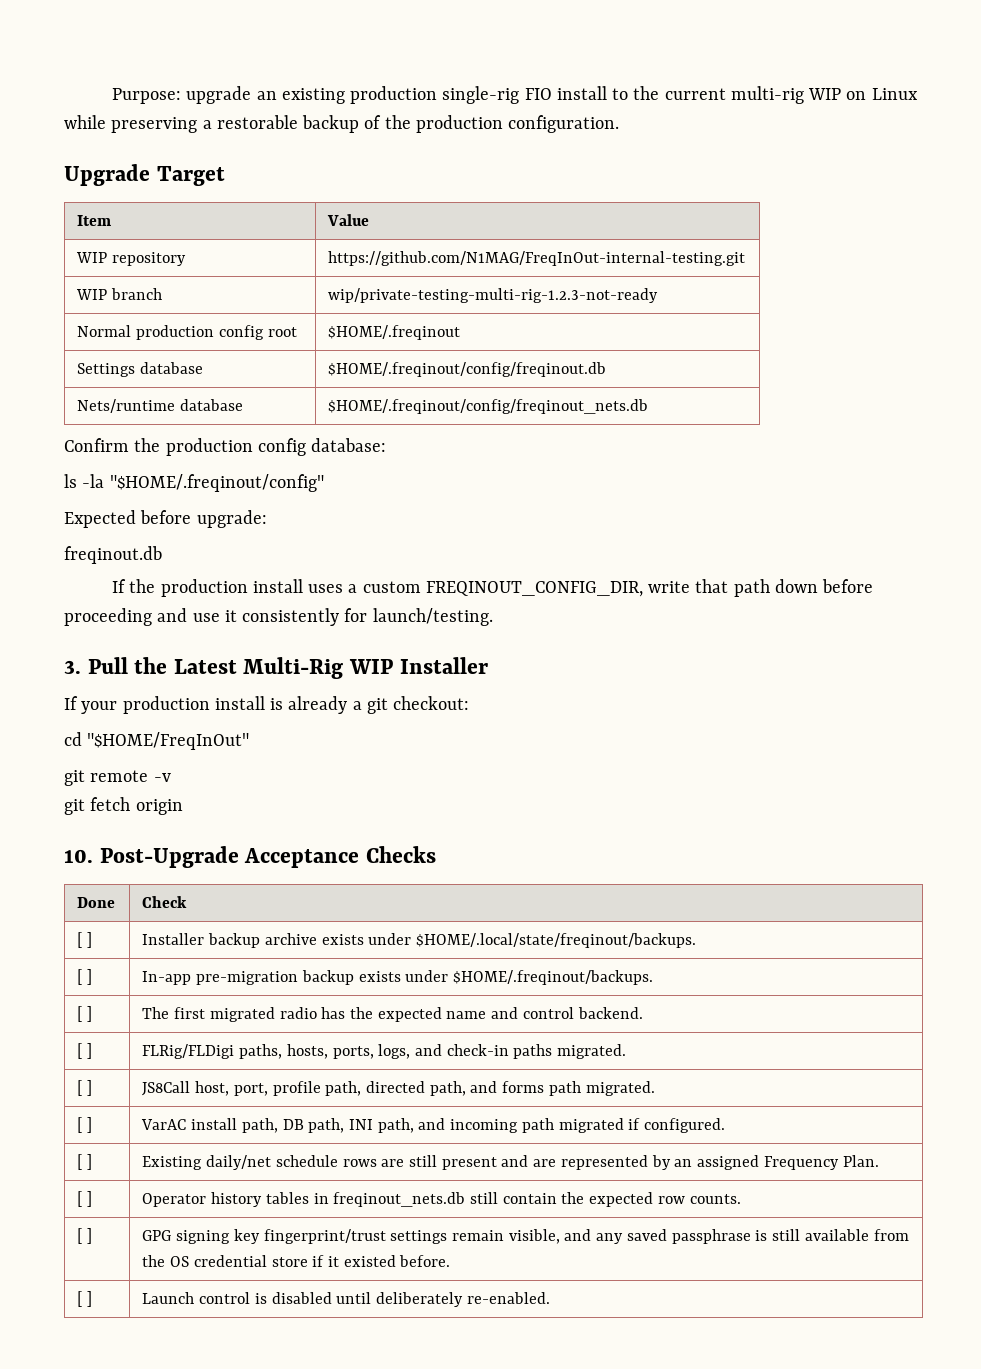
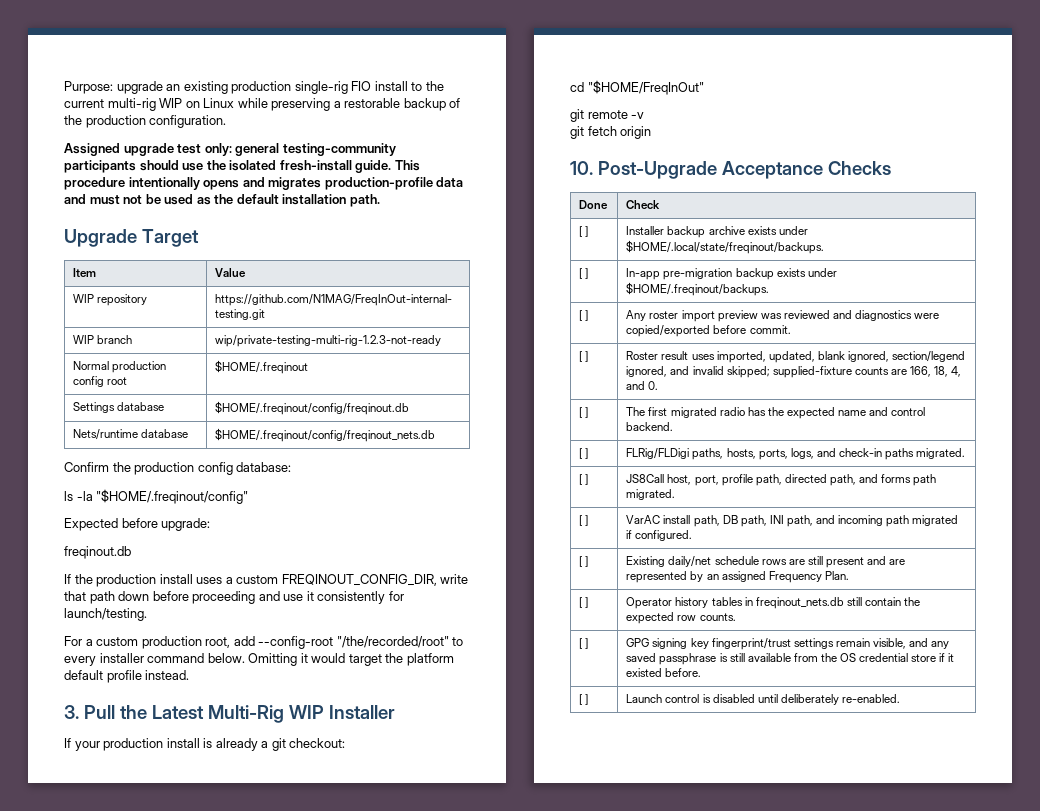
(620, 124) none -> [64,143,396,156] [64,160,420,173] [64,177,464,190] [64,194,380,207] // Assigned upgrade test only: general testing-community participants should use the isolated fresh-install guide. This procedure intentionally opens and migrates production-profile data and must not be used as the default installation path.
(493, 617) none -> [64,636,464,649] [64,653,454,666] [64,670,190,683] // For a custom production root, add --config-root "/the/recorded/root" to every installer command below. Omitting it would target the platform default profile instead.
(654, 977) none -> [579,310,589,321] [626,310,940,322] [626,325,791,337] [579,351,589,362] [626,351,966,363] [626,366,962,378] [626,381,659,390] // [ ] | Any roster import preview was reviewed and diagnostics were copied/exported before commit. // [ ] | Roster result uses imported, updated, blank ignored, section/legend ignored, and invalid skipped; supplied-fixture counts are 166, 18, 4, and 0.

